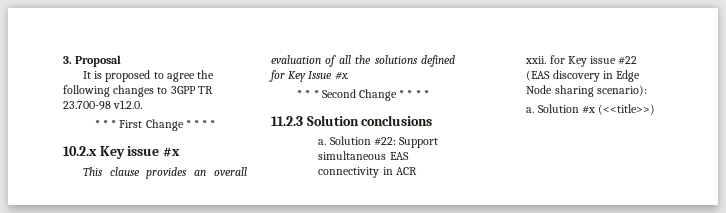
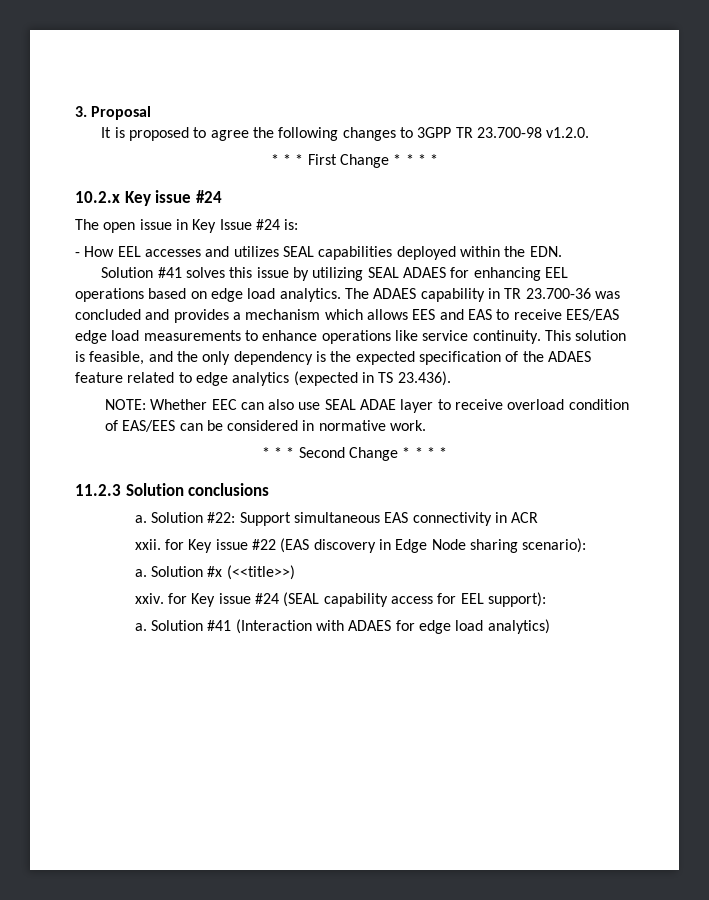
[162,147,180,157] [82,167,247,179] [271,55,455,67] [269,70,349,82] #x // This clause provides an overall evaluation of all the solutions defined for Key Issue #x. -> [195,190,222,203] [75,219,299,233] [75,246,562,260] [101,267,569,281] [75,288,620,302] [75,309,619,323] [75,330,627,344] [75,351,591,365] [75,371,451,386] [104,399,629,413] [104,420,427,432] #24 // The open issue in Key Issue #24 is: // - How EEL accesses and utilizes SEAL capabilities deployed within the EDN. // Solution #41 solves this issue by utilizing SEAL ADAES for enhancing EEL operations based on edge load analytics. The ADAES capability in TR 23.700-36 was concluded and provides a mechanism which allows EES and EAS to receive EES/EAS edge load measurements to enhance operations like service continuity. This solution is feasible, and the only dependency is the expected specification of the ADAES feature related to edge analytics (expected in TS 23.436). // NOTE: Whether EEC can also use SEAL ADAE layer to receive overload condition of EAS/EES can be considered in normative work.
(655, 109) none -> [134,592,546,607] [134,619,550,634] // xxiv. for Key issue #24 (SEAL capability access for EEL support): // a. Solution #41 (Interaction with ADAES for edge load analytics)

